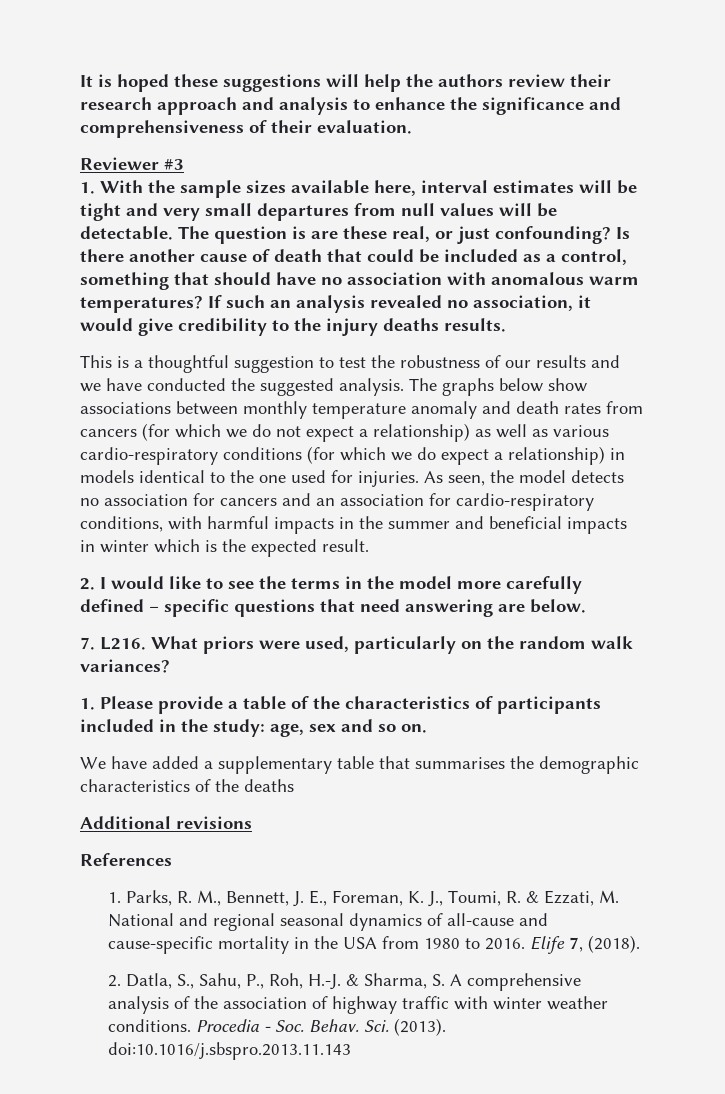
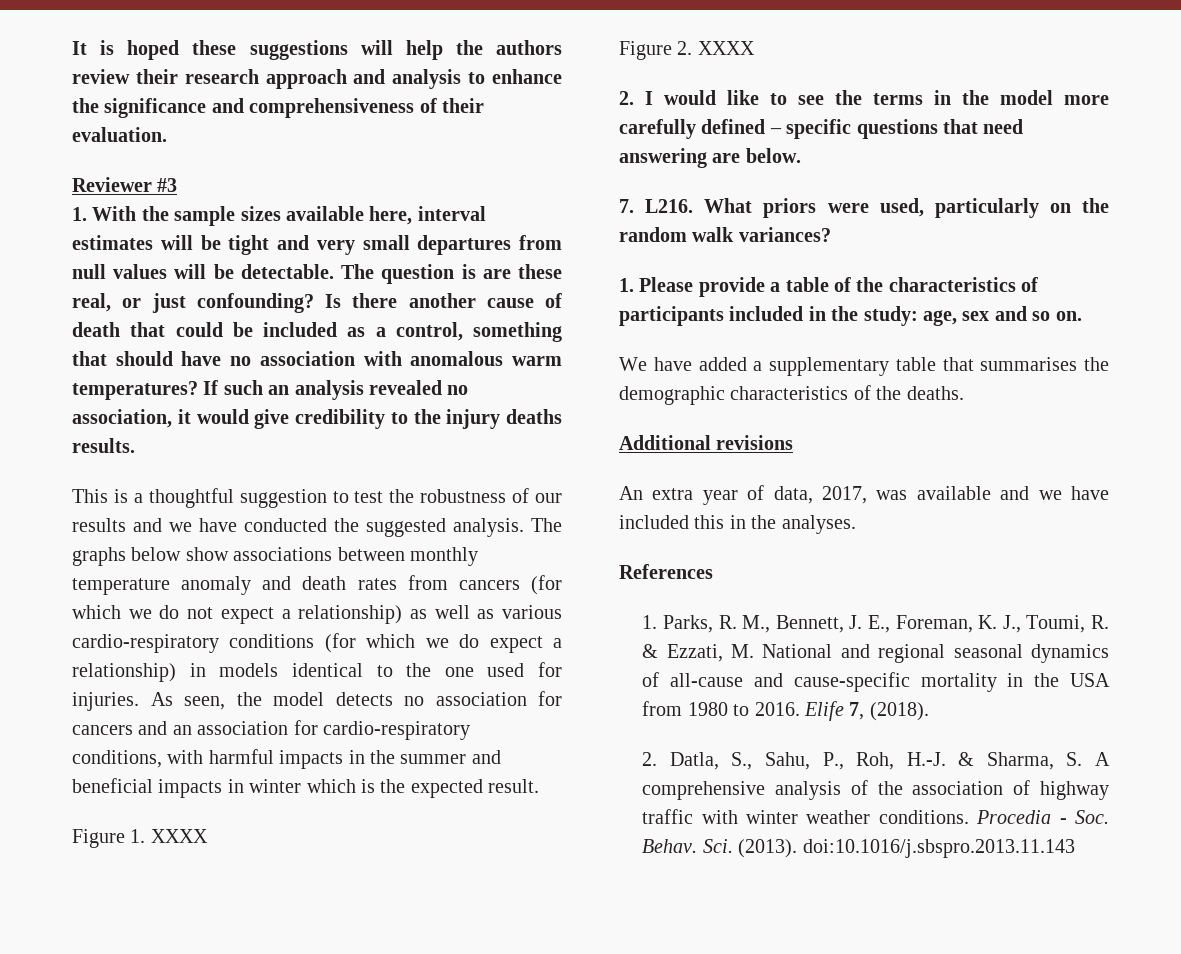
(369, 545) none -> [72,829,208,848] [619,41,755,60] // Figure 1. XXXX // Figure 2. XXXX
[244,779,294,792] deaths -> [906,386,964,400] deaths.
(252, 822) none -> [619,485,1109,505] [619,515,856,534] // An extra year of data, 2017, was available and we have included this in the analyses.

